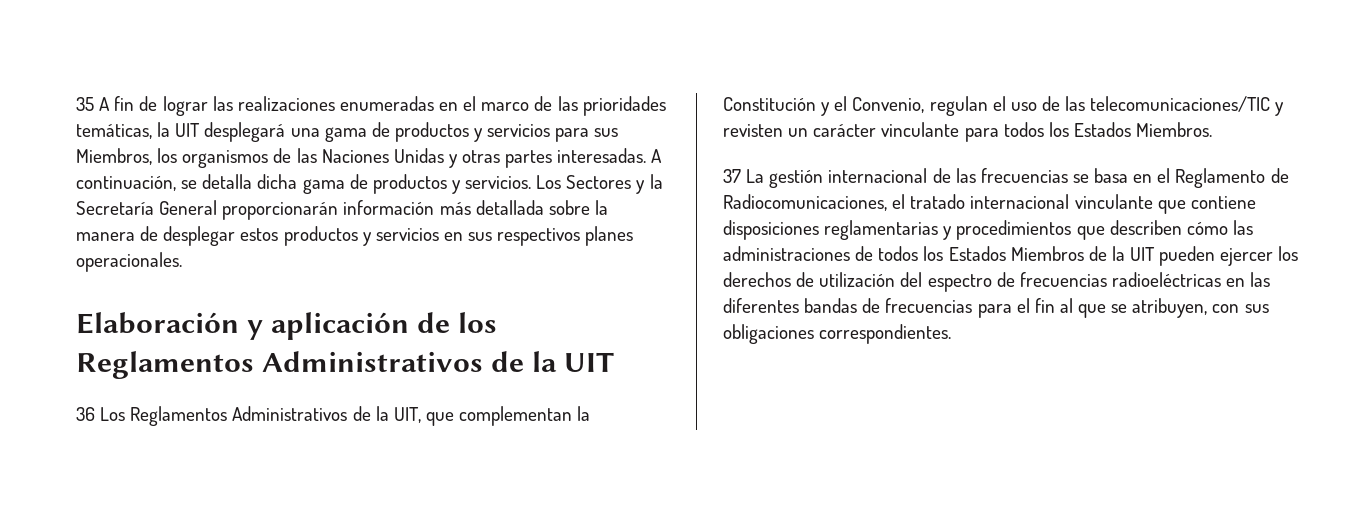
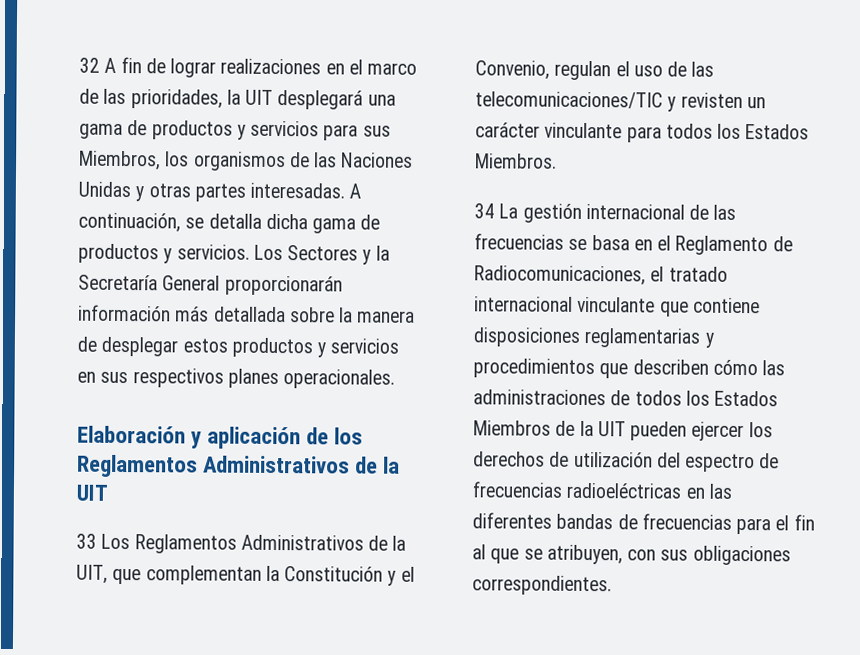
[76,97,94,111] 35 -> [79,57,100,73] 32
[212,96,434,111] las realizaciones enumeradas -> [220,58,322,75] realizaciones
[582,96,666,116] [76,124,152,139] prioridades temáticas, -> [130,89,223,109] prioridades,
[76,407,95,421] 36 -> [76,533,97,549] 33
[723,169,741,183] 37 -> [474,203,495,219] 34

